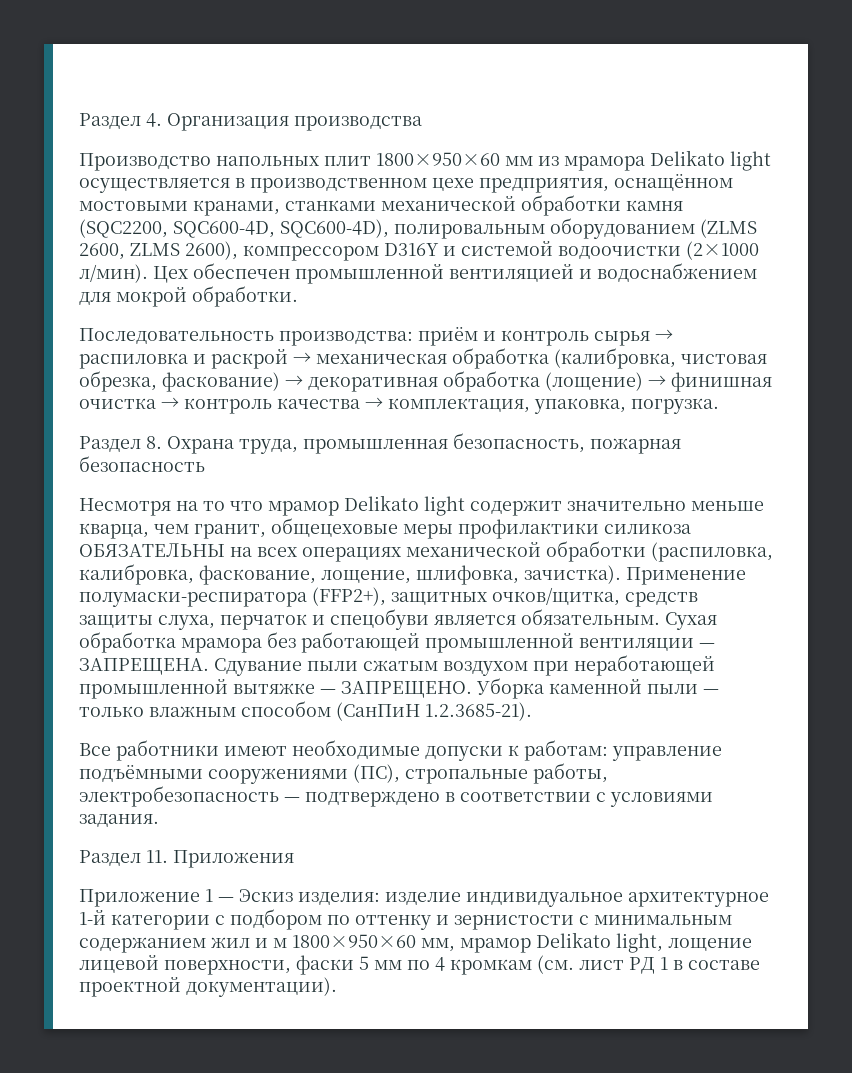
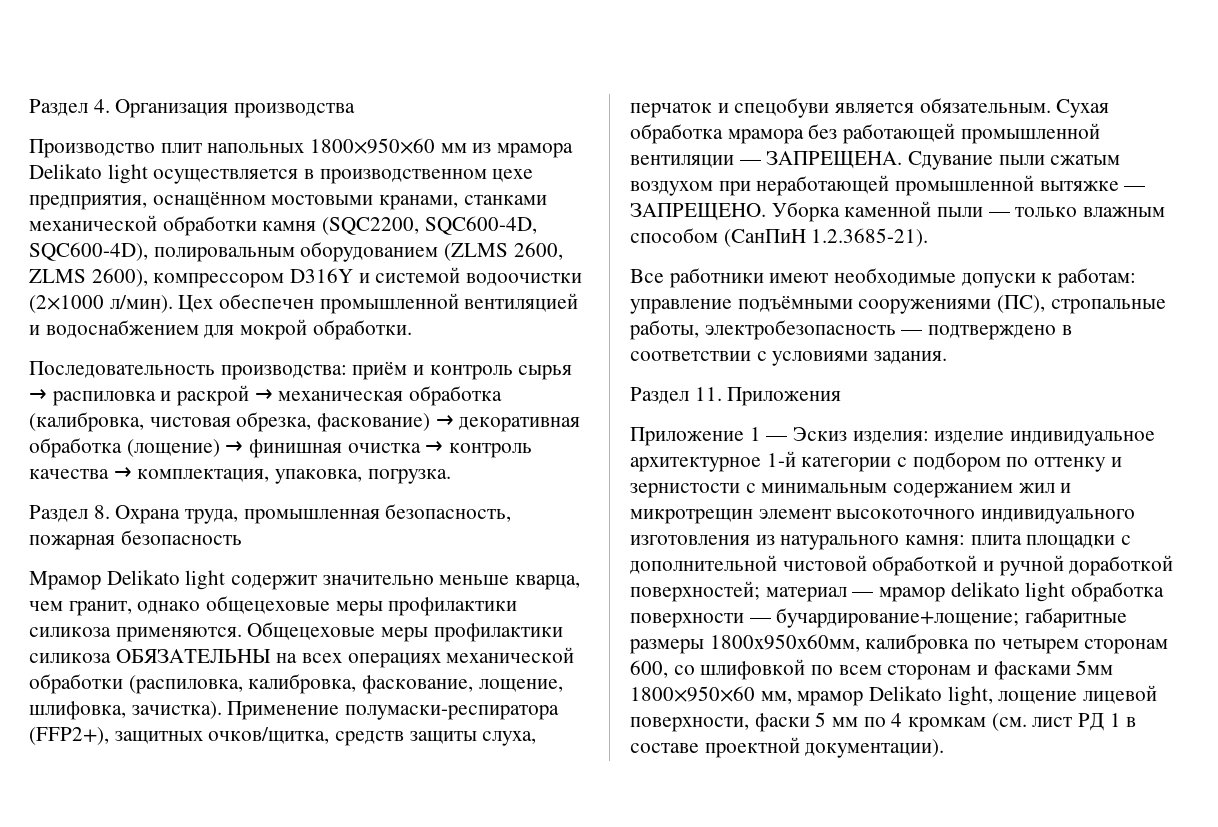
[216,156,371,166] напольных плит -> [160,143,305,153] плит напольных
[79,498,339,516] Несмотря на то что мрамор -> [29,571,101,590] Мрамор
(266, 531) none -> [137,601,201,614] однако
(691, 528) none -> [115,622,563,642] [29,653,111,663] применяются. Общецеховые меры профилактики силикоза
[273,938,287,948] м -> [630,509,1136,524] [630,535,1132,550] [630,555,1174,576] [630,581,1165,602] [630,608,1128,628] [629,634,1169,654] [630,659,1114,680] микротрещин элемент высокоточного индивидуального изготовления из натурального камня: плита площадки с дополнительной чистовой обработкой и ручной доработкой поверхностей; материал — мрамор delikato light обработка поверхности — бучардирование+лощение; габаритные размеры 1800х950х60мм, калибровка по четырем сторонам 600, со шлифовкой по всем сторонам и фасками 5мм

